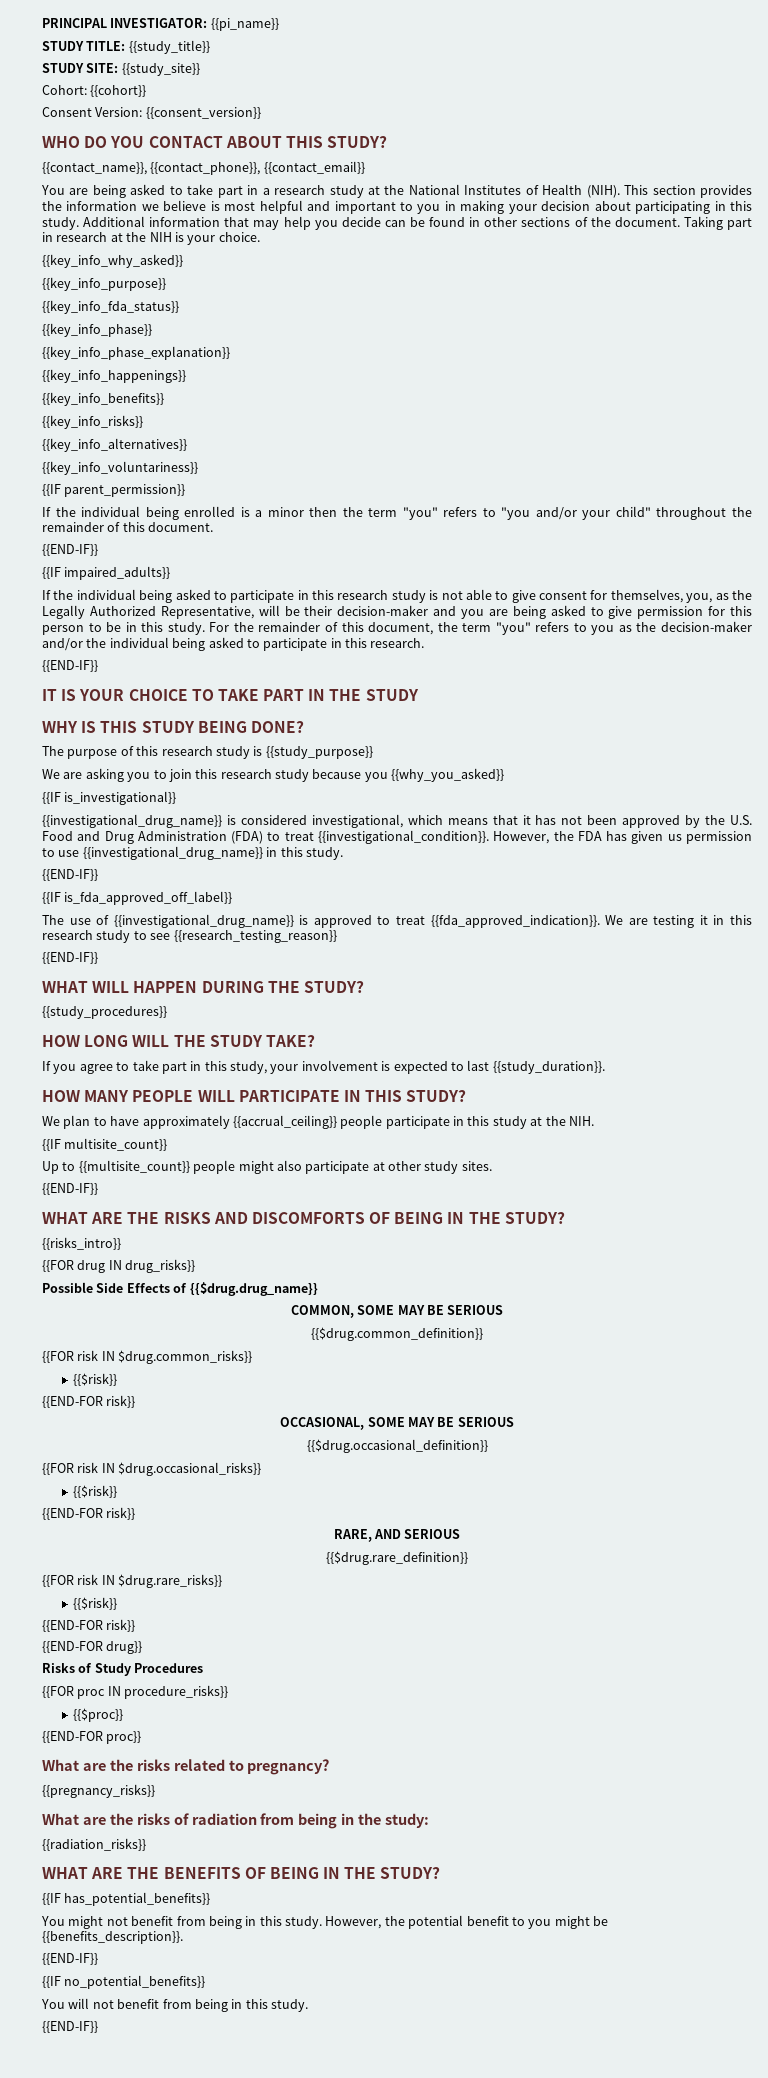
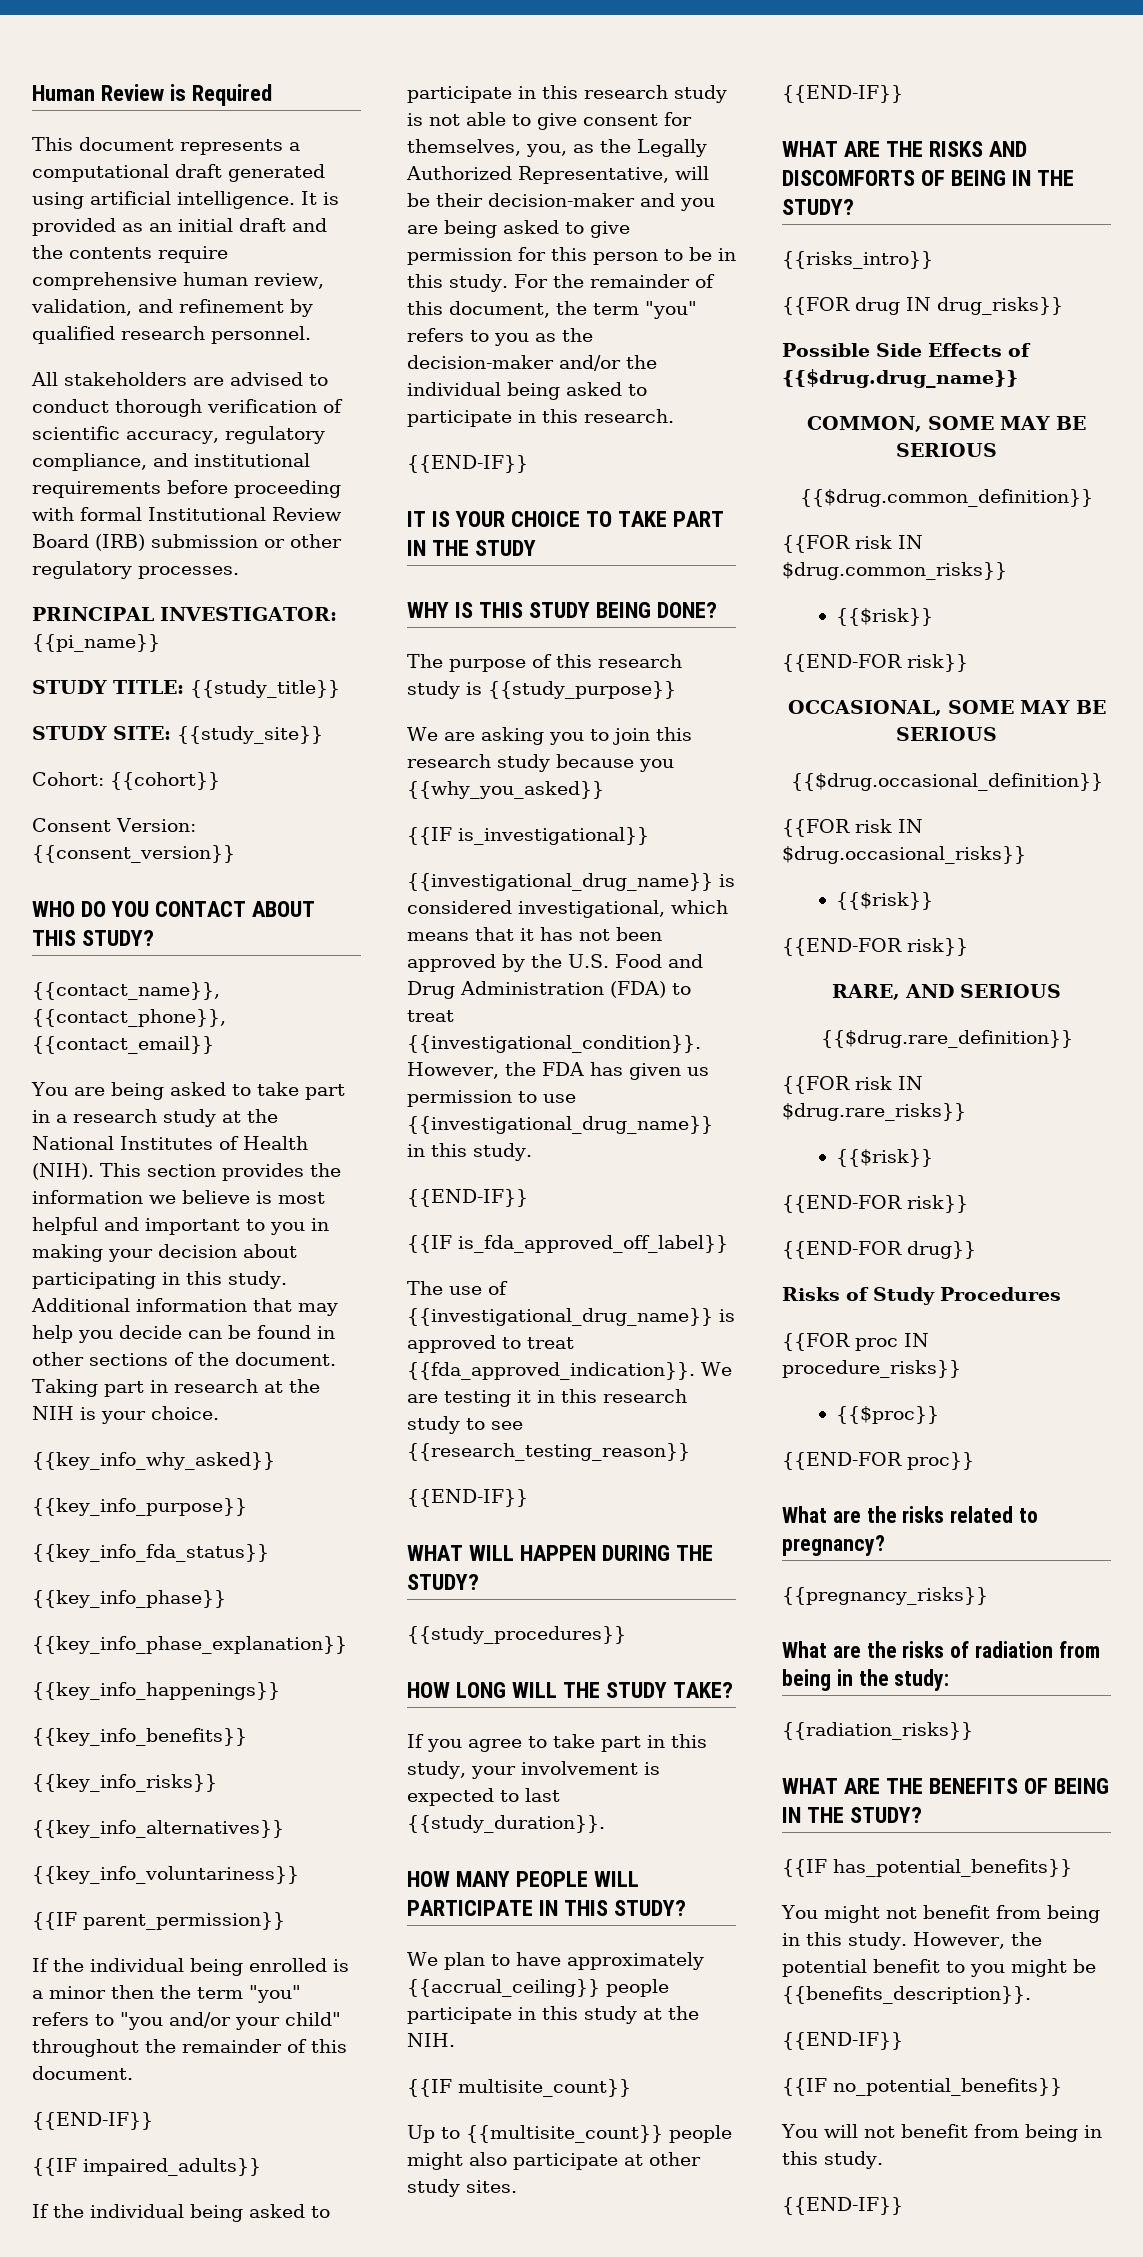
(42, 23) none -> [32,84,273,106] [32,137,300,155] [32,164,325,182] [32,191,339,209] [32,218,327,236] [32,245,228,263] [32,272,324,290] [31,299,313,317] [32,326,311,344] [31,372,328,386] [32,399,343,417] [32,426,325,444] [32,453,310,471] [32,480,341,498] [32,507,342,521] [32,534,342,551] [32,561,239,579] Human Review is Required // This document represents a computational draft generated using artificial intelligence. It is provided as an initial draft and the contents require comprehensive human review, validation, and refinement by qualified research personnel. // All stakeholders are advised to conduct thorough verification of scientific accuracy, regulatory compliance, and institutional requirements before proceeding with formal Institutional Review Board (IRB) submission or other regulatory processes. //

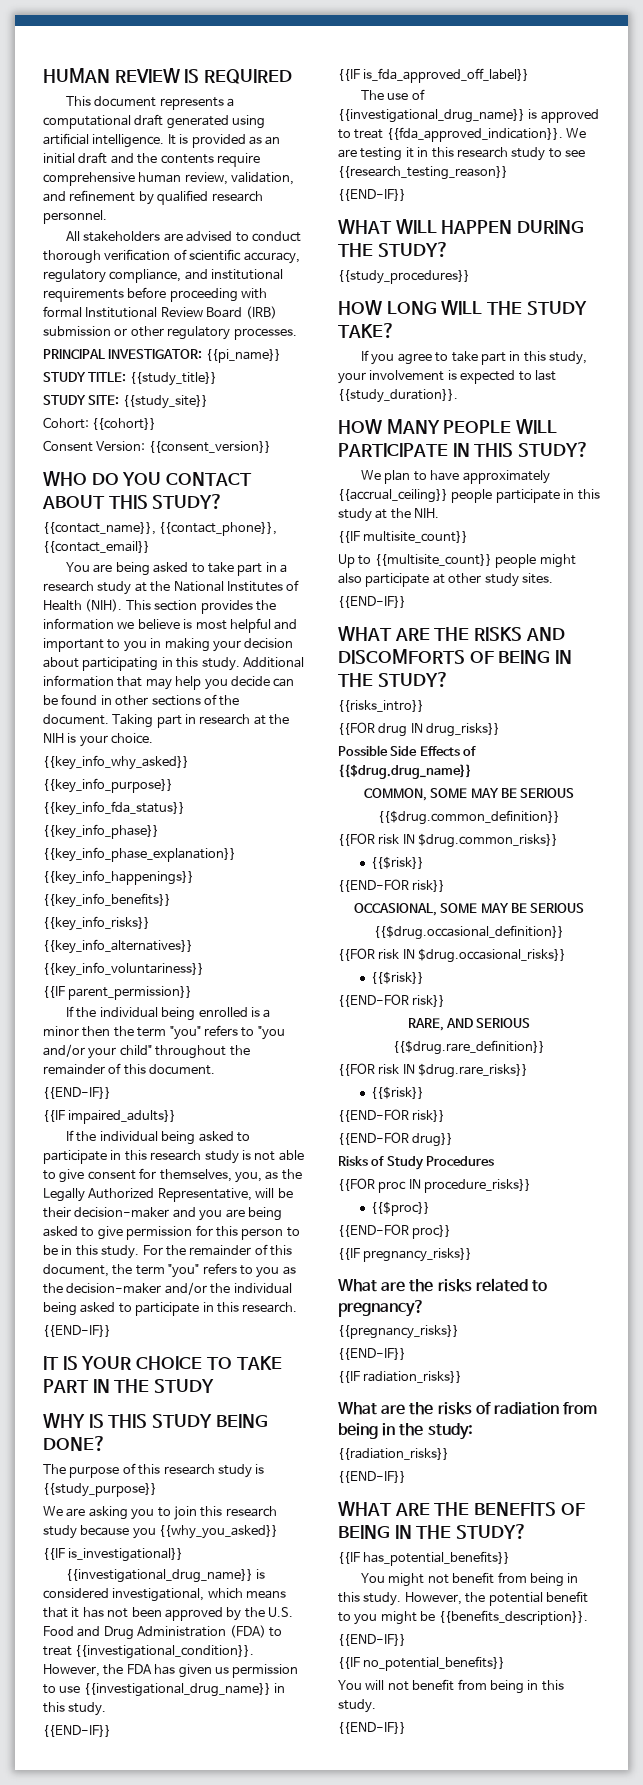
[32,84,273,106] Human Review is Required -> [43,68,293,84] HUMAN REVIEW IS REQUIRED
(974, 1461) none -> [338,1248,473,1262] // {{IF pregnancy_risks}}
(988, 1596) none -> [338,1348,406,1360] [338,1371,463,1383] // {{END-IF}} // {{IF radiation_risks}}
(973, 1731) none -> [338,1471,406,1483] // {{END-IF}}

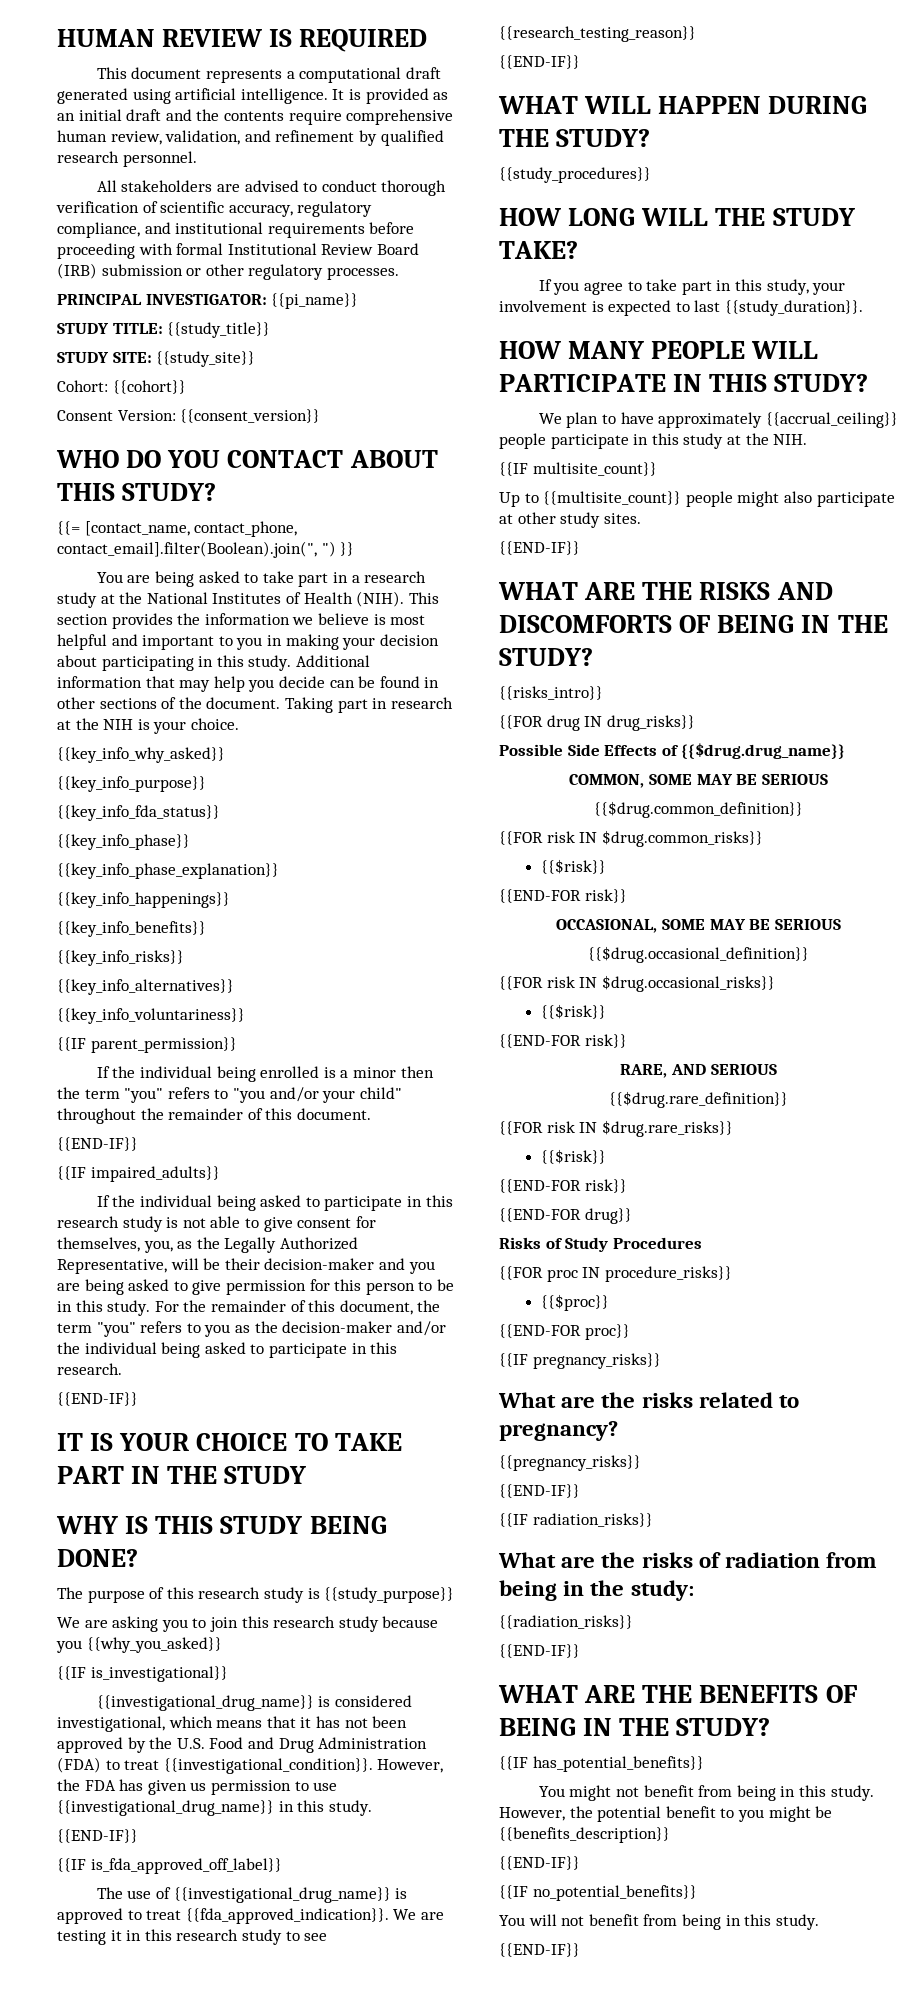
[43,522,278,536] [43,541,150,553] {{contact_name}}, {{contact_phone}}, {{contact_email}} -> [57,521,298,537] [57,541,355,558] {{= [contact_name, contact_phone, contact_email].filter(Boolean).join(", ") }}
[438,1610,588,1625] {{benefits_description}}. -> [499,1827,670,1843] {{benefits_description}}

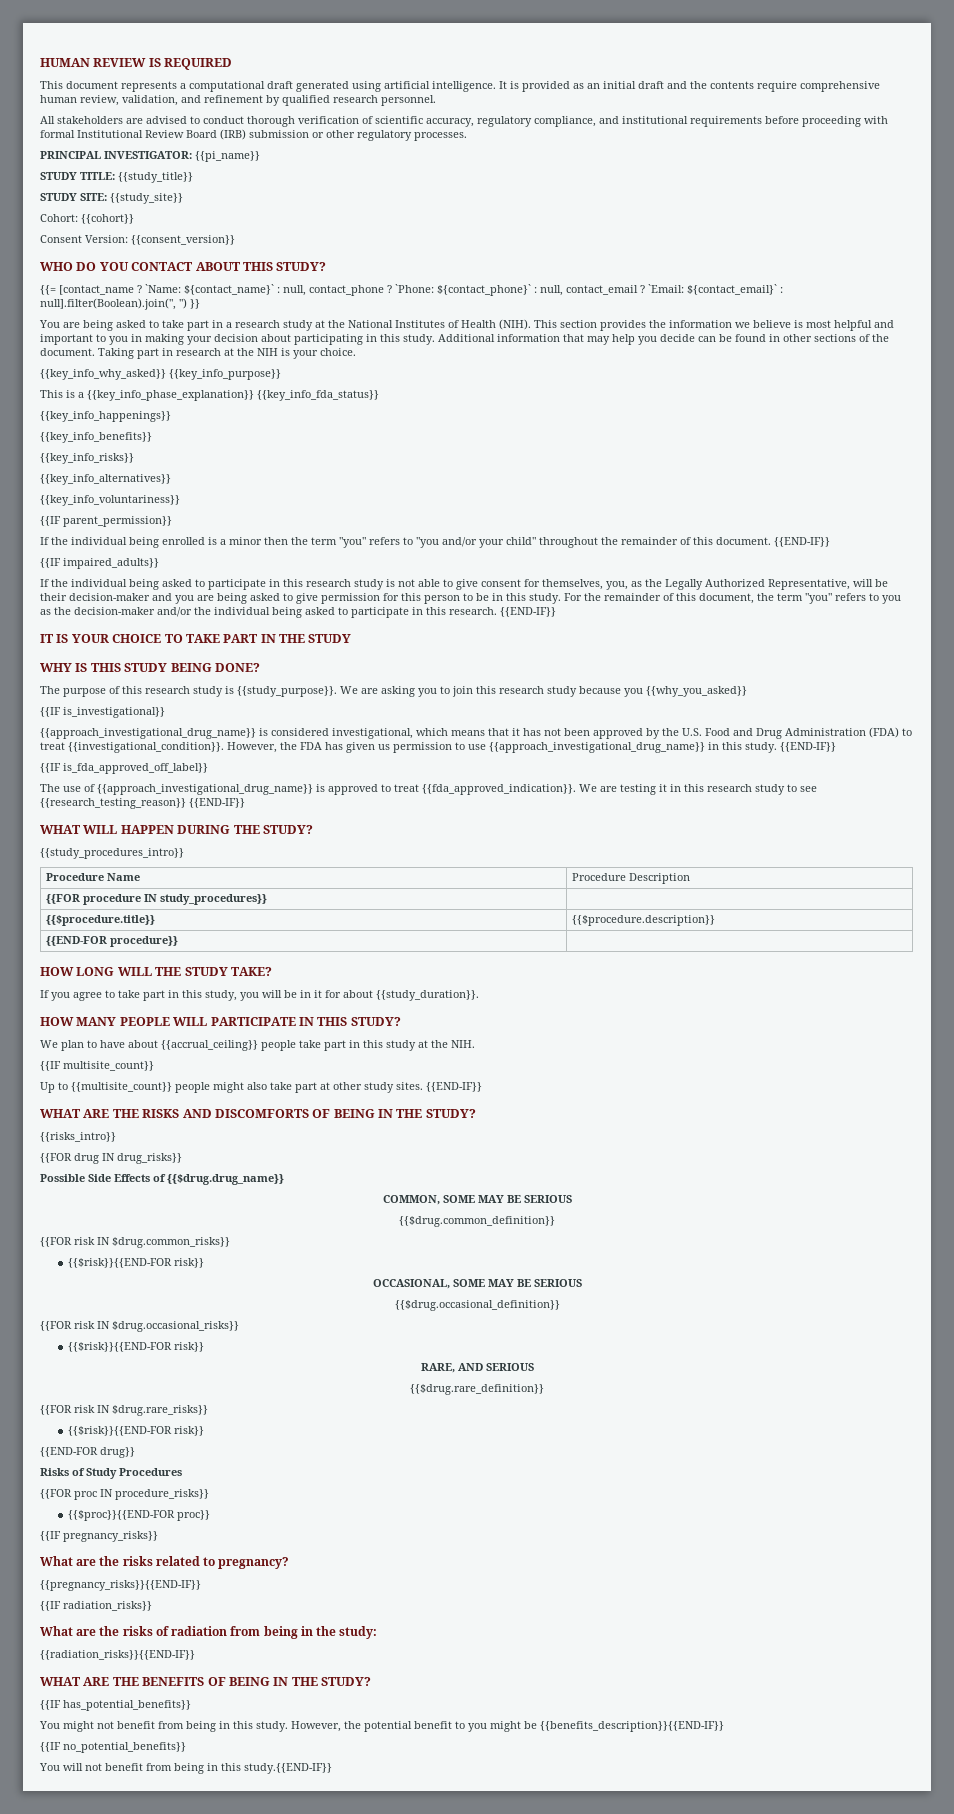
[84,521,298,537] [57,541,317,558] [contact_name, contact_phone, contact_email].filter(Boolean).join(", -> [59,284,783,296] [40,298,176,310] [contact_name ? `Name: ${contact_name}` : null, contact_phone ? `Phone: ${contact_phone}` : null, contact_email ? `Email: ${contact_email}` : null].filter(Boolean).join(",
(225, 755) // -> (166, 374) none
(206, 784) none -> [40,390,254,401] This is a {{key_info_phase_explanation}}
[57,834,190,850] [57,863,279,879] // {{key_info_phase}} // {{key_info_phase_explanation}} -> (379, 395) none
(371, 1114) // -> (771, 541) none
(122, 1369) // -> (497, 611) none
[324,1587,455,1603] {{study_purpose}} // -> [237,686,337,697] {{study_purpose}}.
[96,1695,314,1711] {{investigational_drug_name}} -> [40,728,256,739] {{approach_investigational_drug_name}}
[57,1800,372,1816] {{investigational_drug_name}} in this study. // -> [489,742,777,753] {{approach_investigational_drug_name}} in this study.
[173,1887,391,1903] {{investigational_drug_name}} -> [97,784,313,795] {{approach_investigational_drug_name}}
(696, 34) // -> (186, 803) none
[499,167,651,183] {{study_procedures}} -> [40,848,184,859] [45,873,140,881] [571,873,690,884] [45,894,267,905] [45,915,155,926] [571,915,715,926] [45,936,178,947] {{study_procedures_intro}} // Procedure Name | Procedure Description // {{FOR procedure IN study_procedures}} | // {{$procedure.title}} | {{$procedure.description}} // {{END-FOR procedure}} |
[812,282,846,295] [499,300,721,316] your involvement is expected to last -> [240,990,373,1001] you will be in it for about
[658,412,763,428] approximately -> [128,1040,158,1048] about
[550,434,629,449] participate -> [299,1040,346,1051] take part
[816,492,895,507] participate -> [270,1082,317,1093] take part
(641, 518) // -> (423, 1086) none
[541,859,607,874] [499,889,581,903] {{$risk}} // {{END-FOR -> [67,1258,172,1268] {{$risk}}{{END-FOR
[541,1004,607,1019] [499,1034,581,1048] {{$risk}} // {{END-FOR -> [67,1342,172,1352] {{$risk}}{{END-FOR
[541,1149,607,1164] [499,1179,581,1193] {{$risk}} // {{END-FOR -> [67,1426,172,1436] {{$risk}}{{END-FOR
[541,1294,610,1311] [499,1324,581,1338] {{$proc}} // {{END-FOR -> [67,1510,175,1521] {{$proc}}{{END-FOR
[499,1455,641,1471] [499,1484,580,1498] {{pregnancy_risks}} // {{END-IF}} -> [40,1580,201,1591] {{pregnancy_risks}}{{END-IF}}
[499,1615,633,1629] [499,1644,580,1658] {{radiation_risks}} // {{END-IF}} -> [40,1650,195,1660] {{radiation_risks}}{{END-IF}}
[499,1827,670,1843] [499,1856,580,1870] {{benefits_description}} // {{END-IF}} -> [540,1721,724,1732] {{benefits_description}}{{END-IF}}
[775,1914,819,1930] [499,1943,580,1957] study. // {{END-IF}} -> [244,1763,332,1774] study.{{END-IF}}

